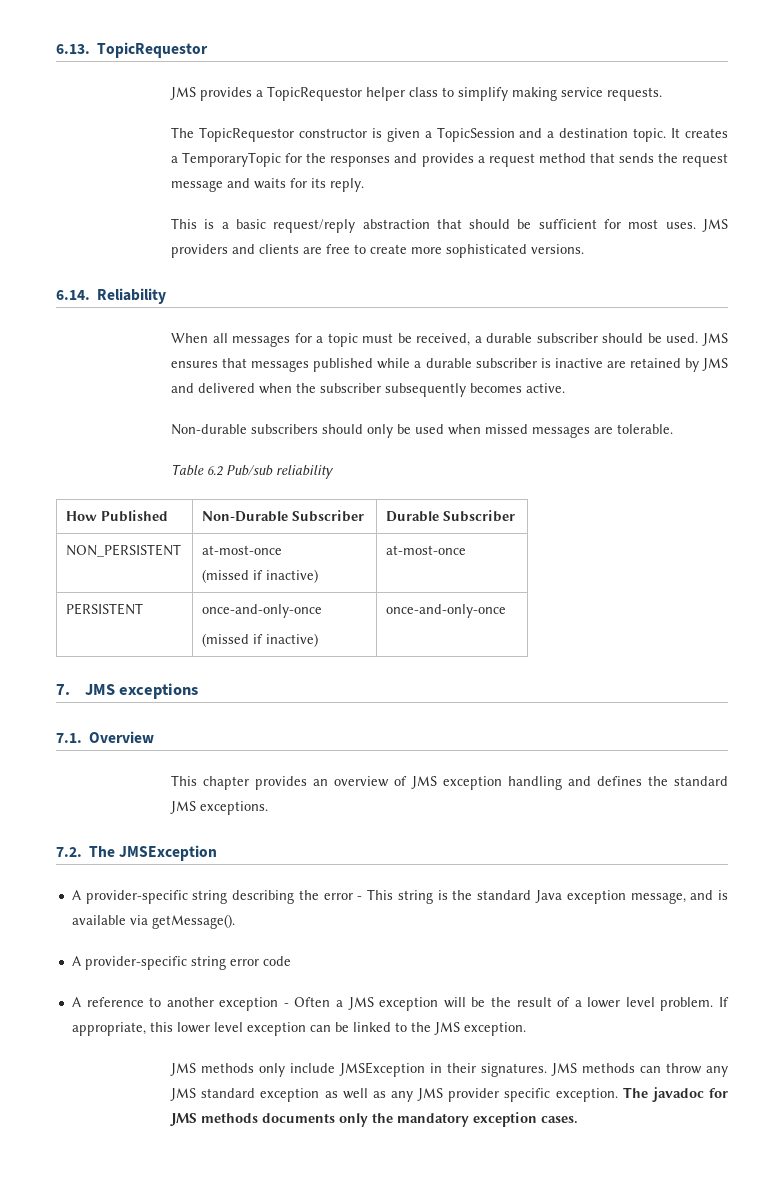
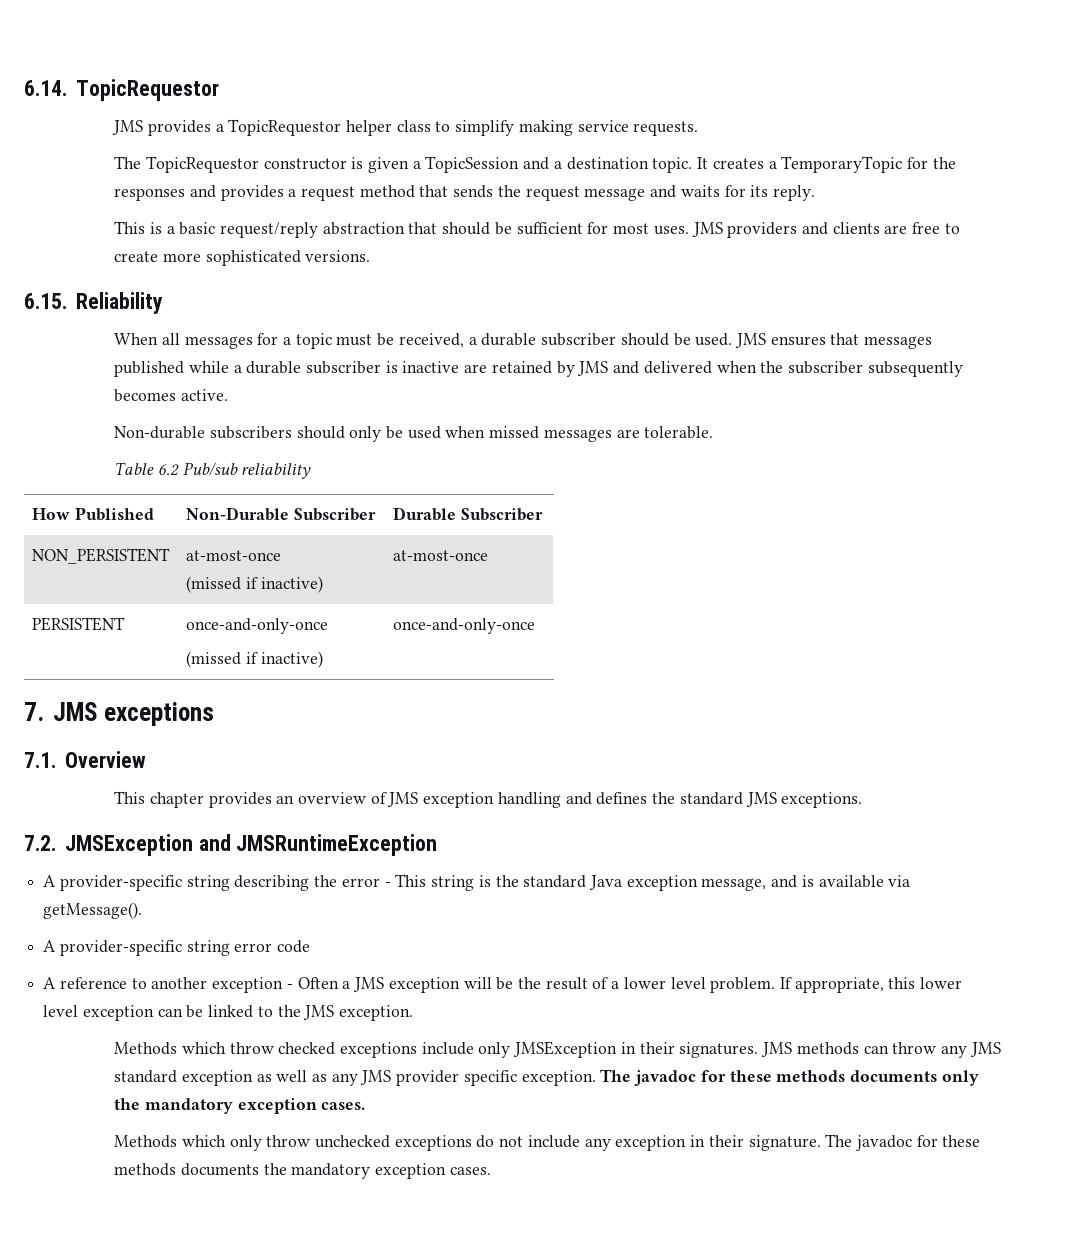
[56,44,90,54] 6.13. -> [24,80,67,96] 6.14.
[56,290,90,300] 6.14. -> [24,293,67,309] 6.15.
[89,845,218,861] The JMSException -> [64,834,438,856] JMSException and JMSRuntimeException
[170,1063,336,1077] JMS methods only include -> [114,1042,511,1058] Methods which throw checked exceptions include only
[170,1113,198,1126] JMS -> [729,1070,772,1082] these
(579, 1120) none -> [114,1134,981,1151] [114,1163,491,1179] // Methods which only throw unchecked exceptions do not include any exception in their signature. The javadoc for these methods documents the mandatory exception cases.

